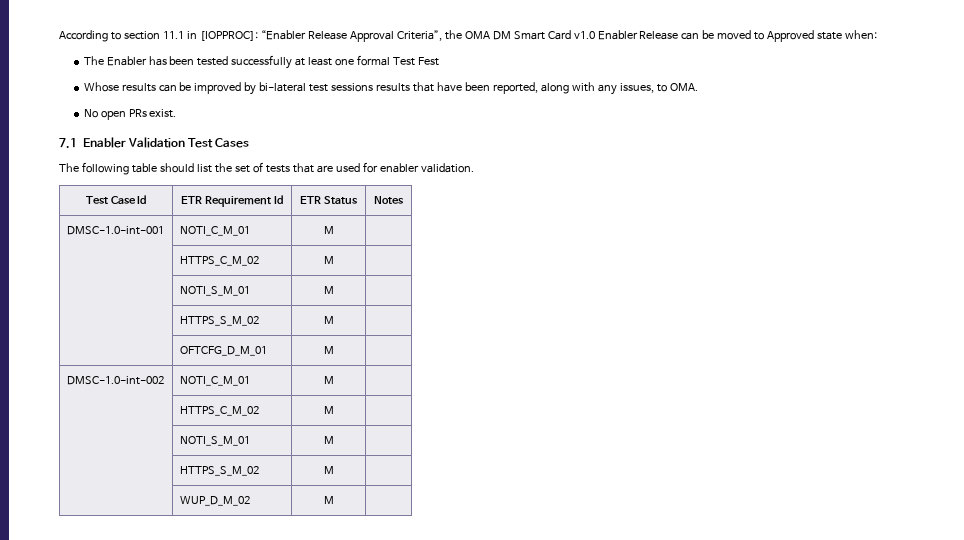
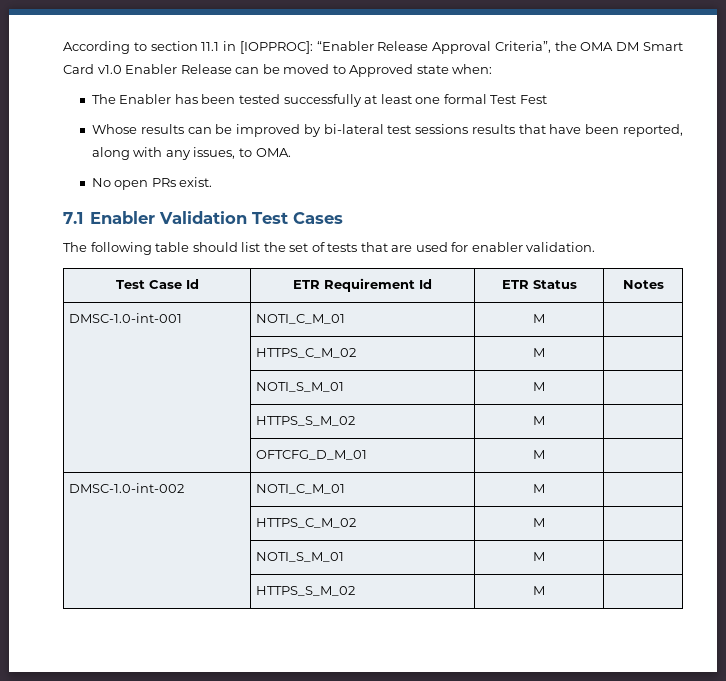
[179,496,250,506] [323,496,334,504] // | WUP_D_M_02 | M | -> (545, 590) none

